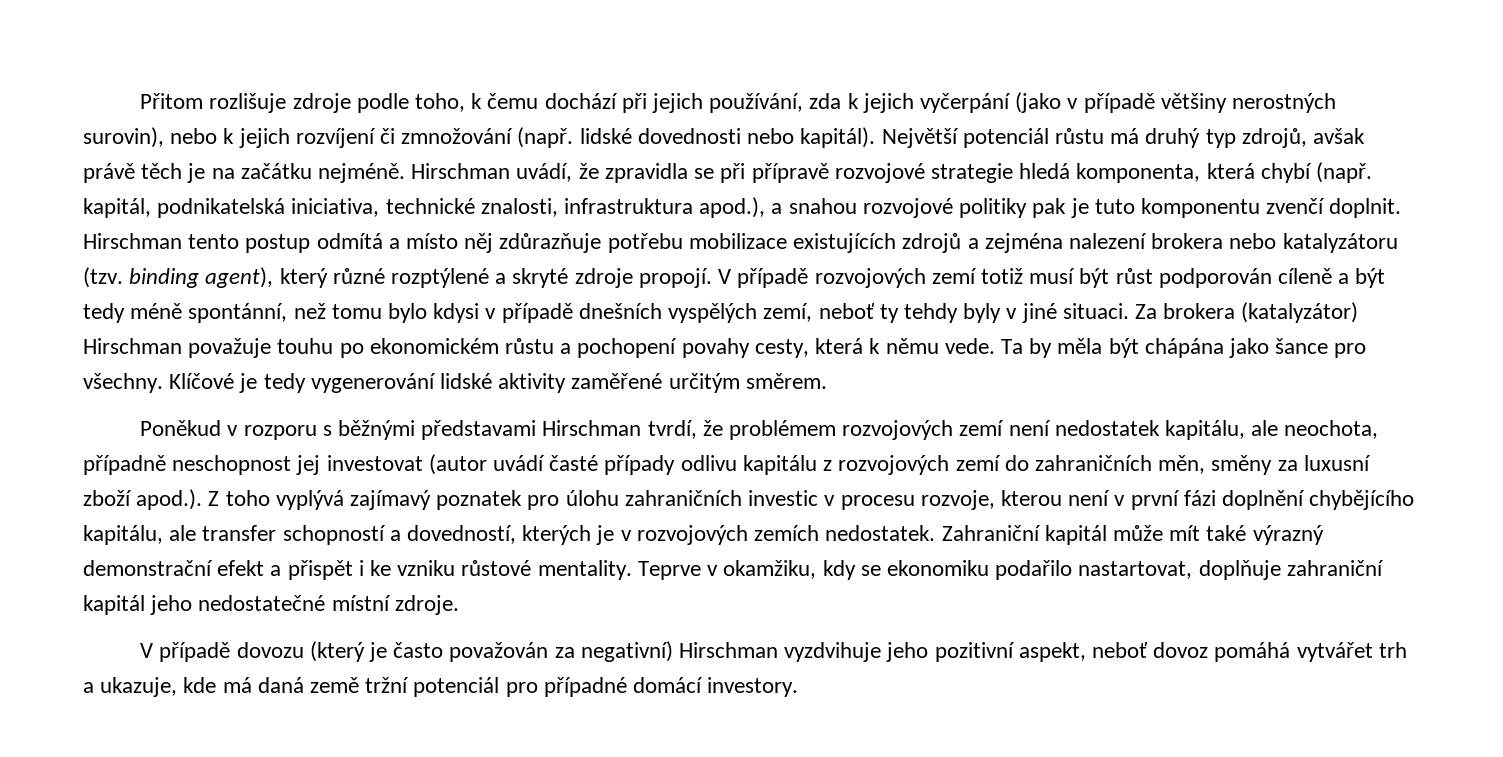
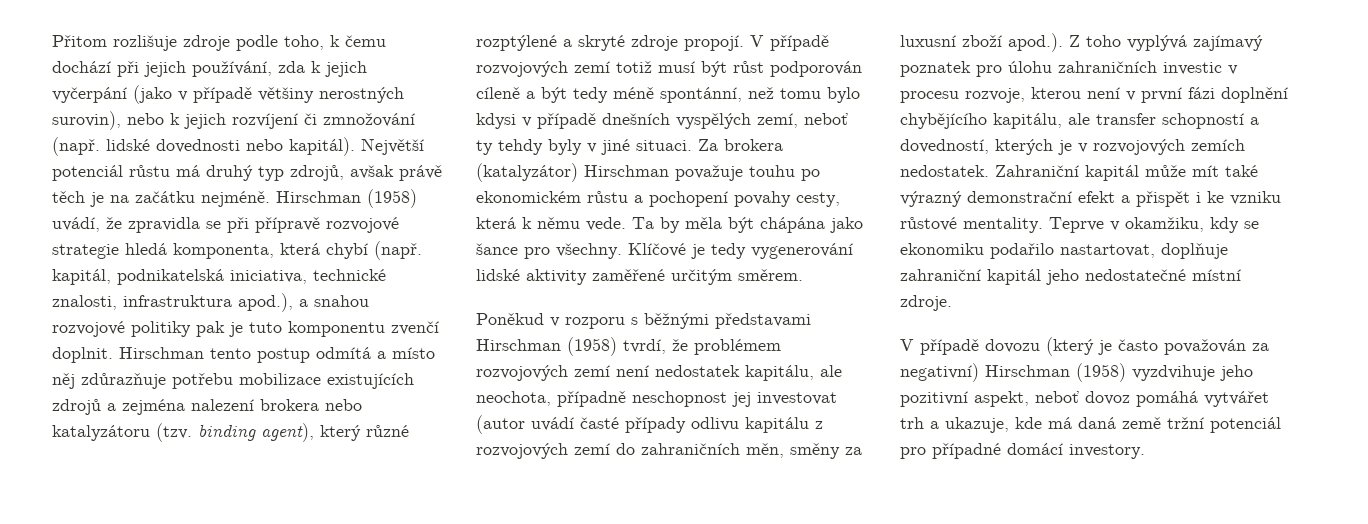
(511, 171) none -> [367,189,417,208] (1958)
(642, 428) none -> [567,337,617,356] (1958)
(779, 650) none -> [1076,363,1126,382] (1958)

